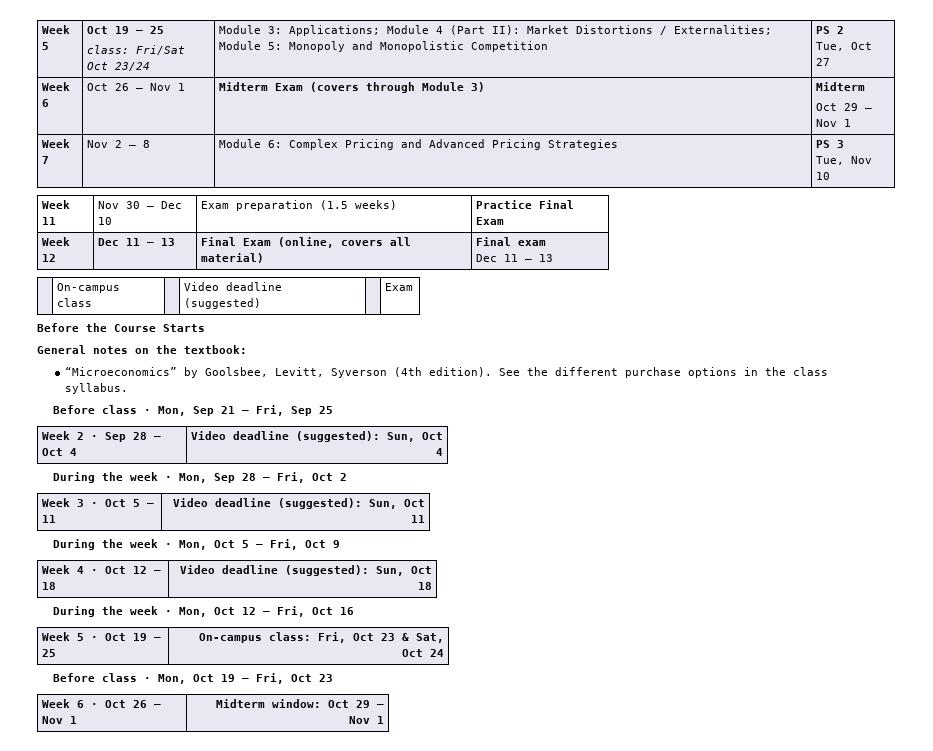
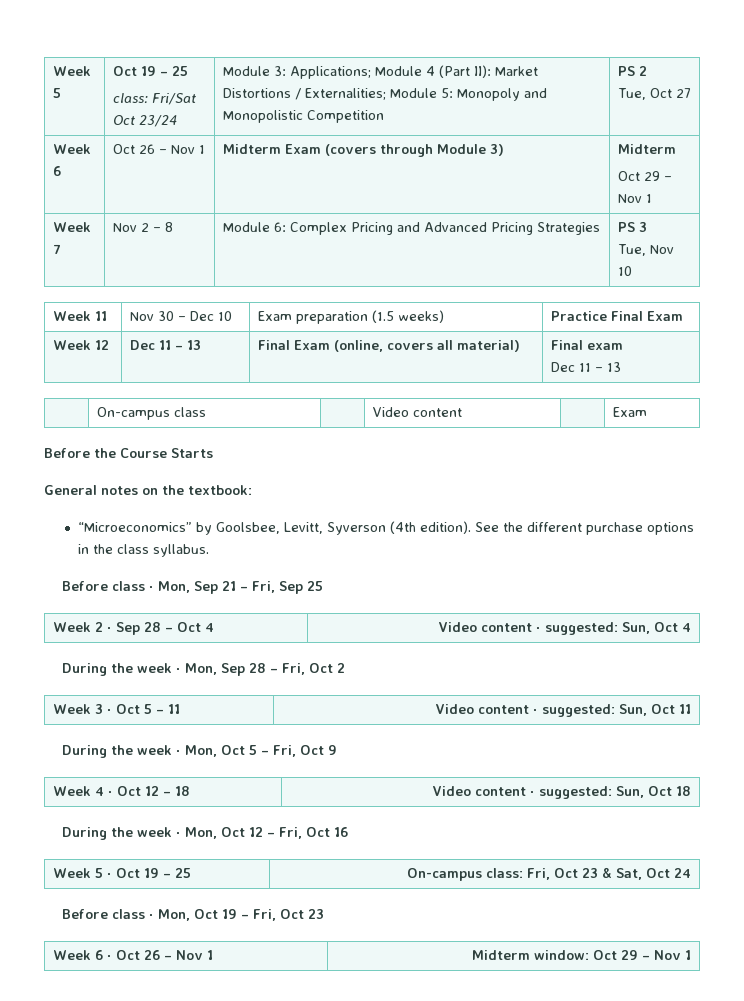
[225,282,282,291] [183,298,261,309] deadline (suggested) -> [412,408,462,417] content
[233,431,381,442] deadline (suggested): -> [481,622,619,635] content · suggested:
[215,498,363,509] deadline (suggested): -> [478,704,616,717] content · suggested:
[222,565,370,576] deadline (suggested): -> [475,786,613,799] content · suggested:

